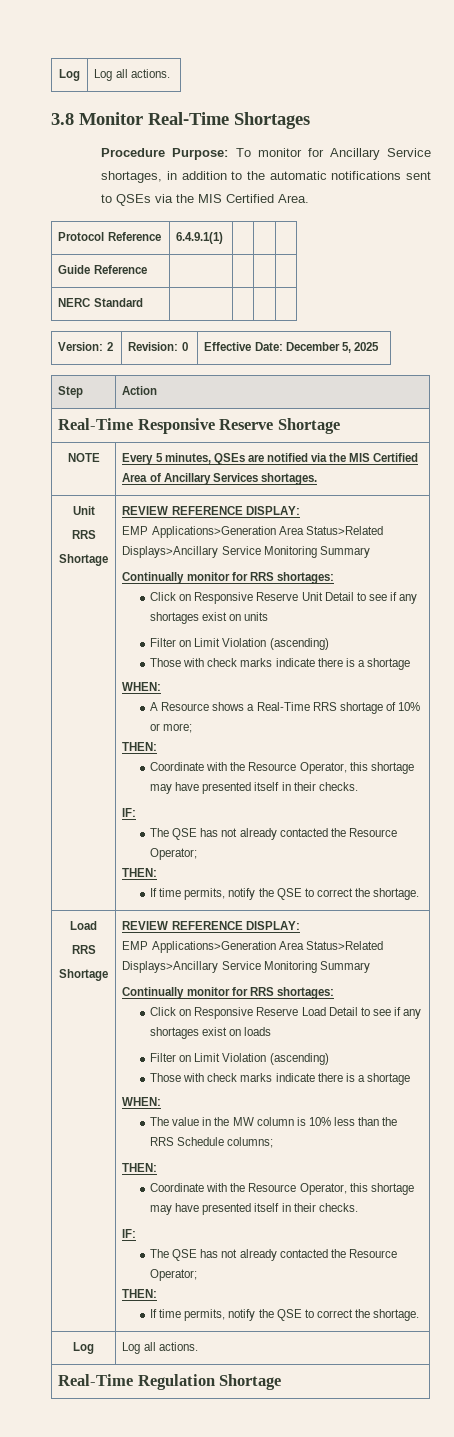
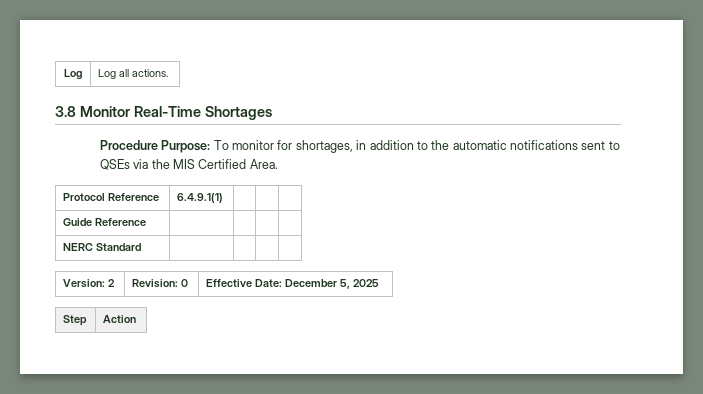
[329,148,431,160] Ancillary Service -> (293, 145) none
[58,418,340,434] [67,453,100,462] [122,453,419,465] [122,473,317,485] [72,506,95,515] [71,530,96,539] [59,554,108,566] [122,506,300,515] [122,526,383,538] [122,546,370,558] [122,572,334,584] [150,592,418,604] [150,612,269,624] [150,638,329,650] [150,658,411,670] [122,682,162,691] [150,702,421,714] [150,723,193,733] [122,742,158,751] [150,762,414,774] [150,782,358,794] [122,808,137,817] [150,828,397,840] [150,848,198,860] [122,868,158,877] [150,888,420,900] [70,921,97,930] [71,945,96,954] [59,969,108,981] [122,921,300,930] [122,941,383,953] [122,961,370,973] [122,987,334,999] [150,1007,422,1019] [150,1027,272,1039] [150,1053,329,1065] [150,1073,411,1085] [122,1097,162,1106] [150,1117,398,1126] [150,1137,274,1148] [122,1163,158,1172] [150,1183,414,1195] [150,1203,358,1215] [122,1229,137,1238] [150,1249,397,1261] [150,1269,198,1281] [122,1289,158,1298] [150,1309,420,1321] [73,1342,94,1354] [122,1342,198,1354] [58,1374,282,1390] // Real-Time Responsive Reserve Shortage // NOTE | Every 5 minutes, QSEs are notified via the MIS Certified Area of Ancillary Services shortages. // Unit // RRS // Shortage | REVIEW REFERENCE DISPLAY: // EMP Applications>Generation Area Status>Related Displays>Ancillary Service Monitoring Summary // Continually monitor for RRS shortages: // Click on Responsive Reserve Unit Detail to see if any shortages exist on units // Filter on Limit Violation (ascending) // Those with check marks indicate there is a shortage // WHEN: // A Resource shows a Real-Time RRS shortage of 10% or more; // THEN: // Coordinate with the Resource Operator, this shortage may have presented itself in their checks. // IF: // The QSE has not already contacted the Resource Operator; // THEN: // If time permits, notify the QSE to correct the shortage. // Load // RRS // Shortage | REVIEW REFERENCE DISPLAY: // EMP Applications>Generation Area Status>Related Displays>Ancillary Service Monitoring Summary // Continually monitor for RRS shortages: // Click on Responsive Reserve Load Detail to see if any shortages exist on loads // Filter on Limit Violation (ascending) // Those with check marks indicate there is a shortage // WHEN: // The value in the MW column is 10% less than the RRS Schedule columns; // THEN: // Coordinate with the Resource Operator, this shortage may have presented itself in their checks. // IF: // The QSE has not already contacted the Resource Operator; // THEN: // If time permits, notify the QSE to correct the shortage. // Log | Log all actions. // Real-Time Regulation Shortage -> (137, 319) none

